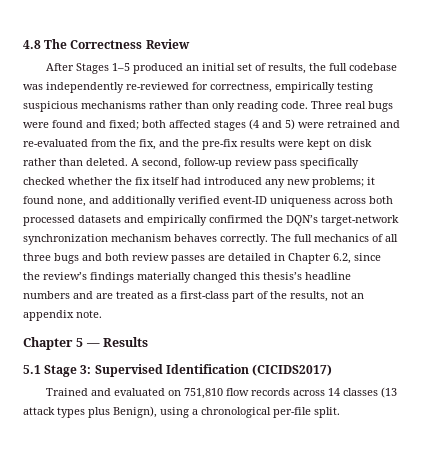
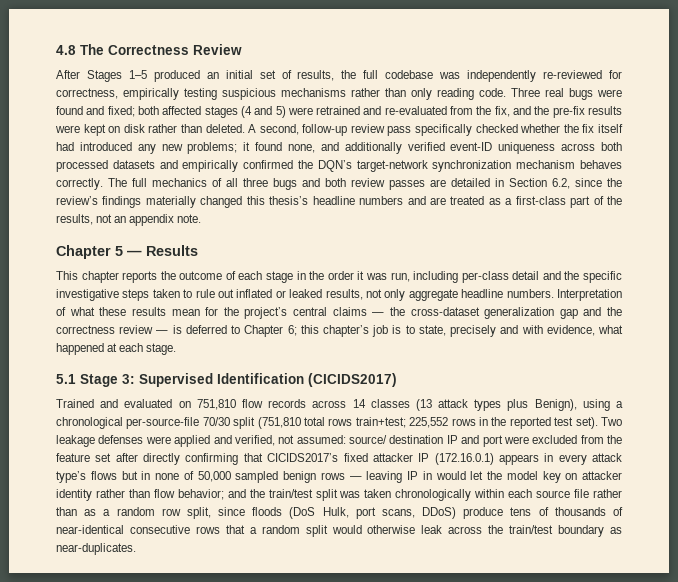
[288,253,331,264] Chapter -> [509,178,547,187] Section
(149, 342) none -> [56,271,622,283] [56,289,622,301] [56,307,622,319] [56,325,623,337] [56,343,177,355] // This chapter reports the outcome of each stage in the order it was run, including per-class detail and the specific investigative steps taken to rule out inflated or leaked results, not only aggregate headline numbers. Interpretation of what these results mean for the project’s central claims — the cross-dataset generalization gap and the correctness review — is deferred to Chapter 6; this chapter’s job is to state, precisely and with evidence, what happened at each stage.
[273,407,340,418] per-file split. -> [126,417,622,429] [56,435,622,447] [56,453,622,465] [56,471,622,483] [56,489,622,501] [56,507,624,519] [56,525,623,537] [56,543,136,555] per-source-file 70/30 split (751,810 total rows train+test; 225,552 rows in the reported test set). Two leakage defenses were applied and verified, not assumed: source/ destination IP and port were excluded from the feature set after directly confirming that CICIDS2017’s fixed attacker IP (172.16.0.1) appears in every attack type’s flows but in none of 50,000 sampled benign rows — leaving IP in would let the model key on attacker identity rather than flow behavior; and the train/test split was taken chronologically within each source file rather than as a random row split, since floods (DoS Hulk, port scans, DDoS) produce tens of thousands of near-identical consecutive rows that a random split would otherwise leak across the train/test boundary as near-duplicates.

